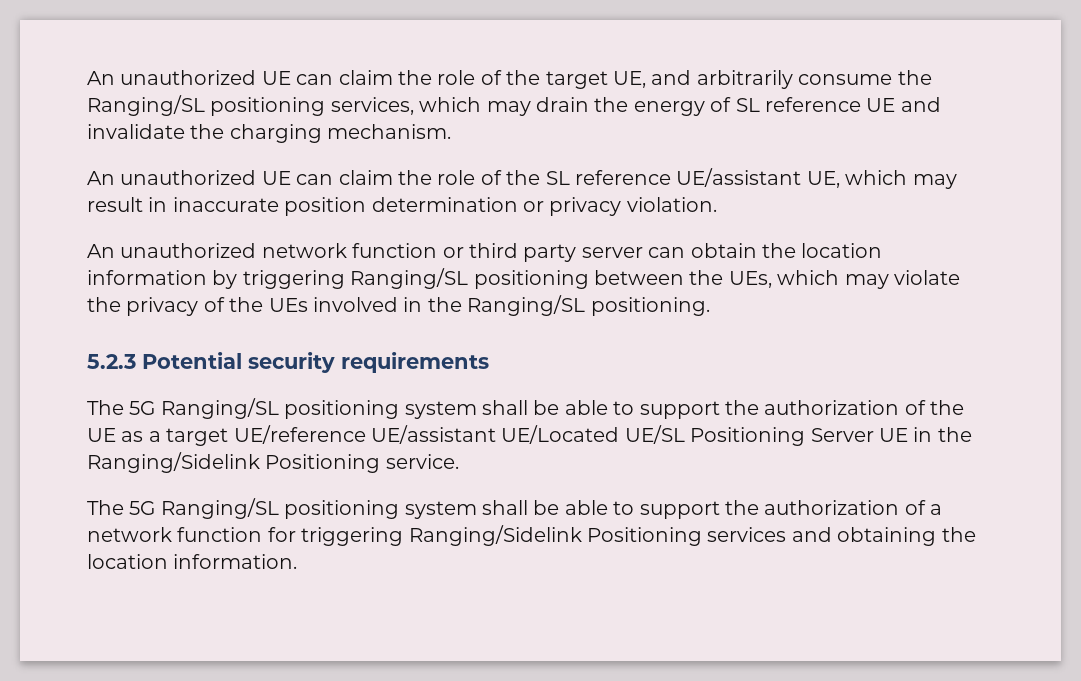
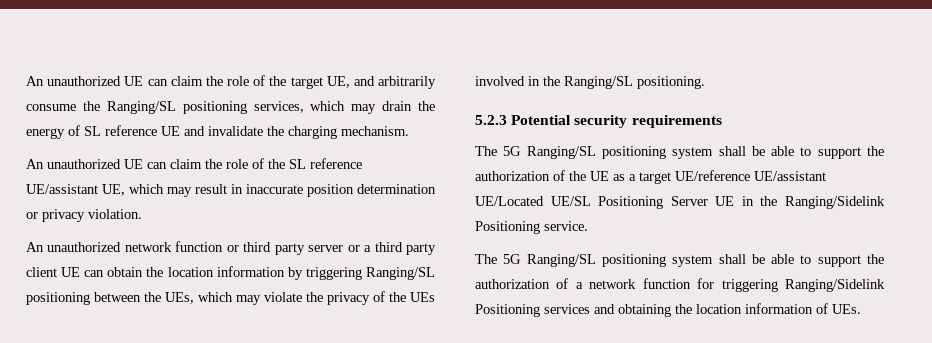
(643, 252) none -> [347,242,436,255] [26,267,81,277] or a third party client UE
[173,554,298,569] information. -> [745,303,861,314] information of UEs.

